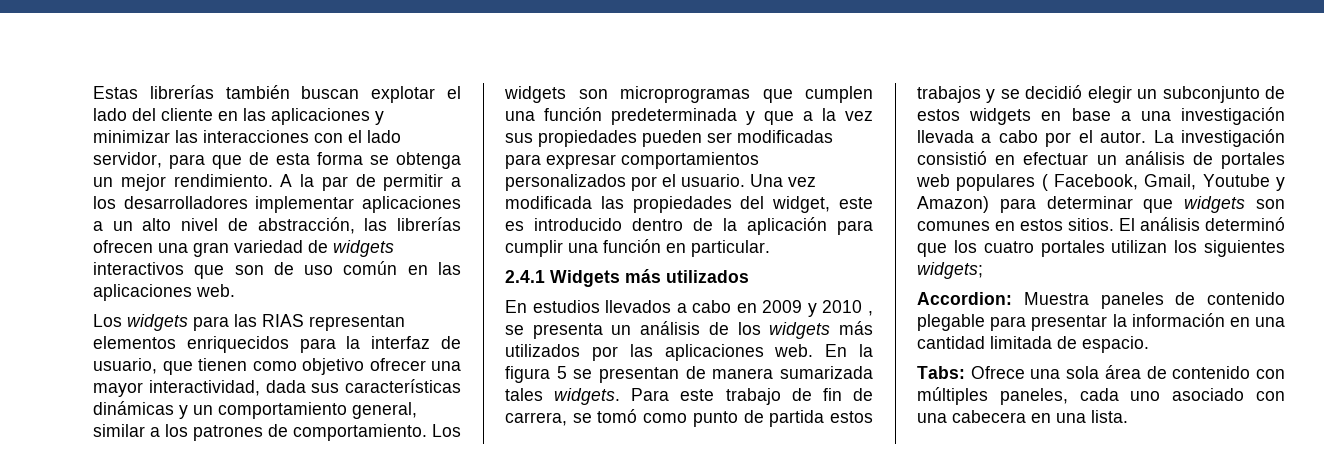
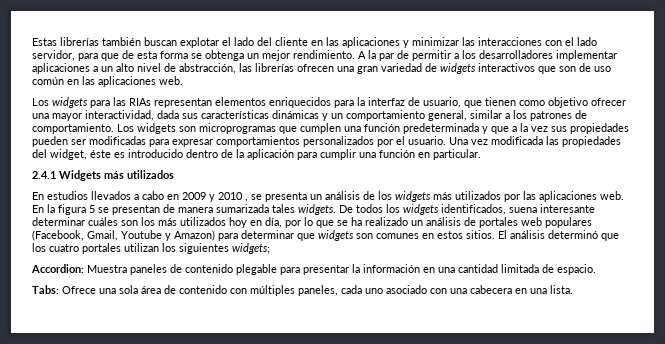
[262,314,304,327] RIAS -> [129,98,151,106] RIAs
[839,197,873,209] este -> [90,150,111,158] éste
[631,388,873,405] [505,409,873,427] [917,85,1285,103] [917,107,1285,125] [917,129,1285,147] [917,151,1089,165] Para este trabajo de fin de carrera, se tomó como punto de partida estos trabajos y se decidió elegir un subconjunto de estos widgets en base a una investigación llevada a cabo por el autor. La investigación consistió en efectuar -> [339,204,595,215] [32,217,408,228] De todos los widgets identificados, suena interesante determinar cuáles son los más utilizados hoy en día, por lo que se ha realizado
[1041,174,1138,191] ( Facebook, -> [32,230,84,241] (Facebook,

